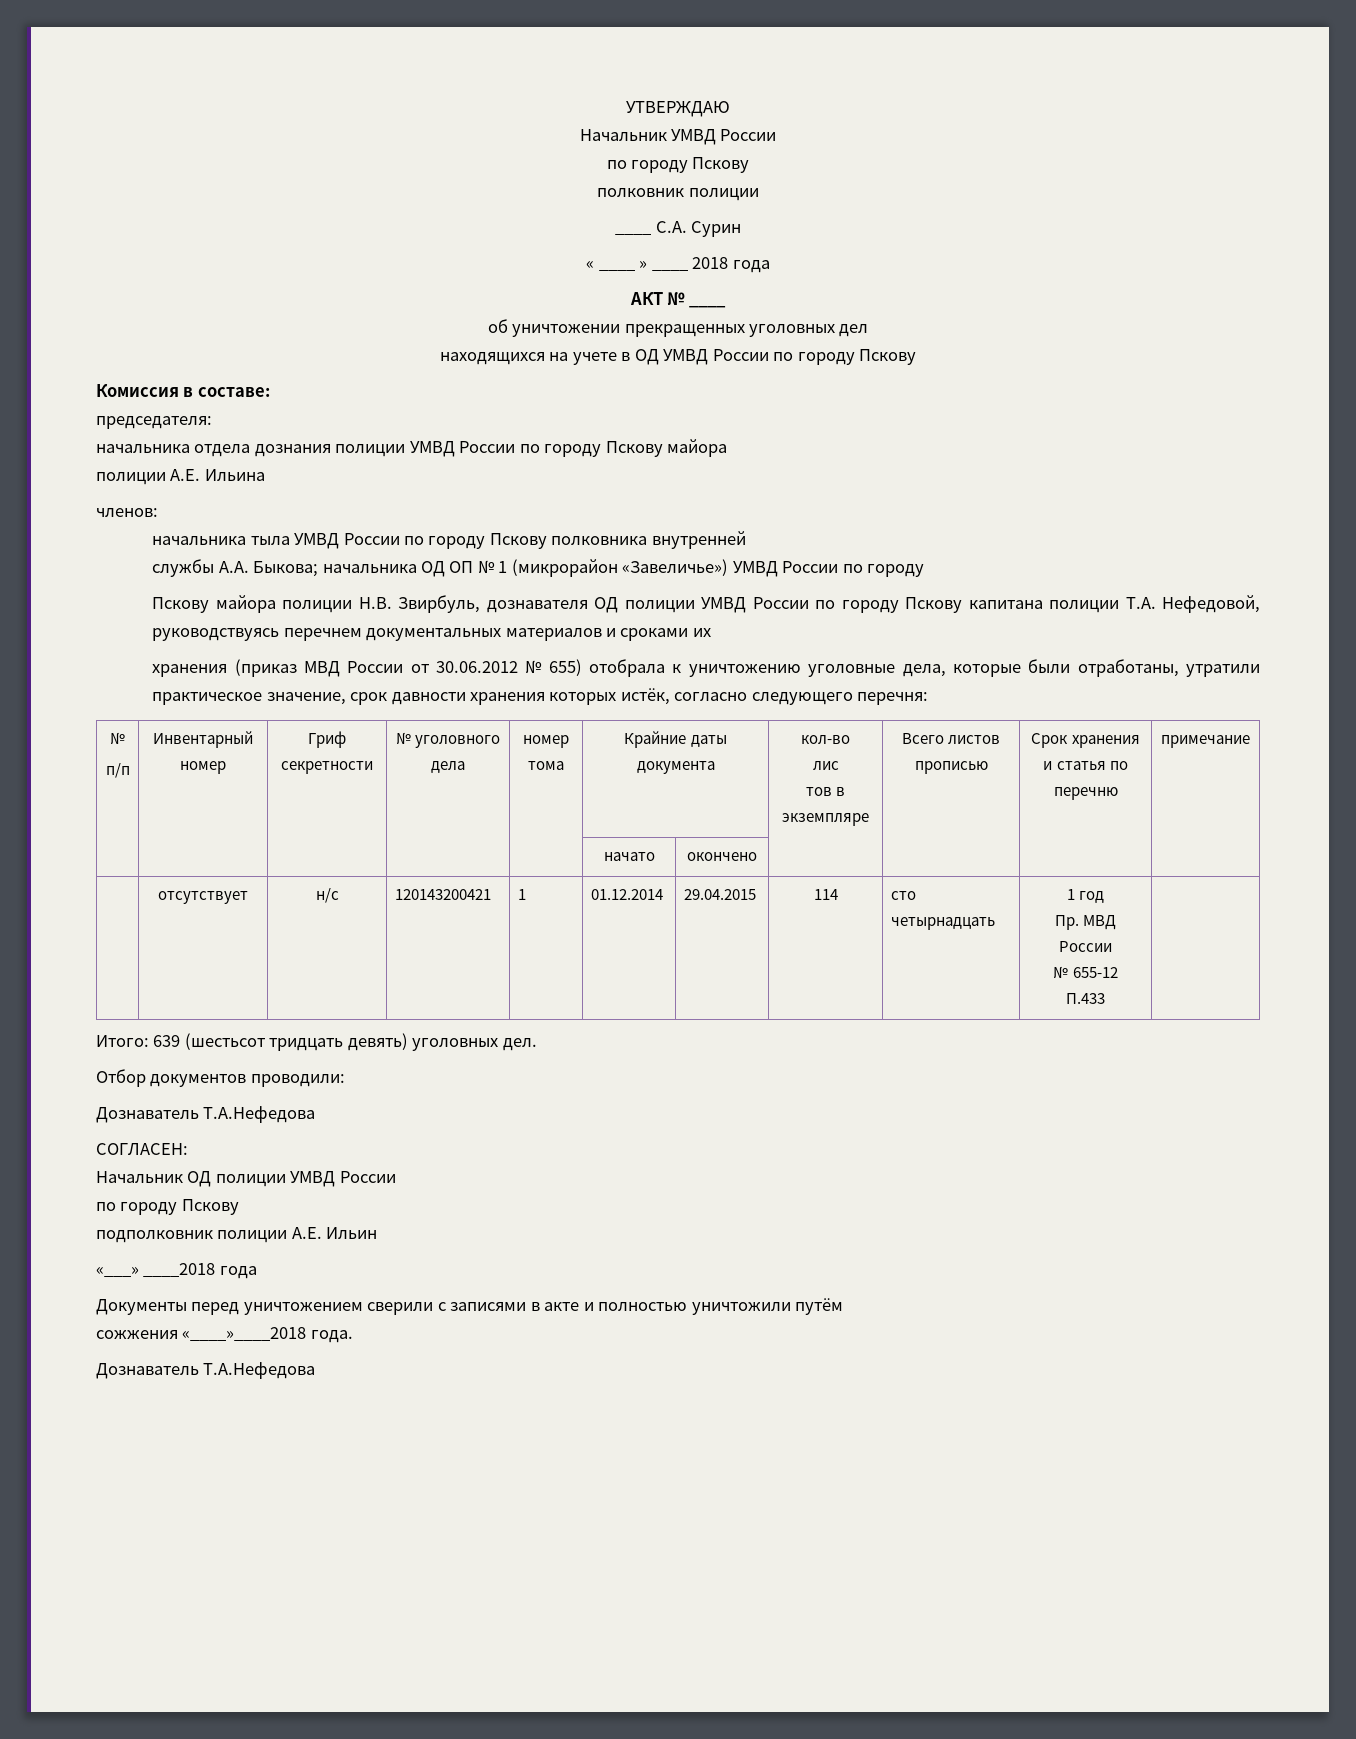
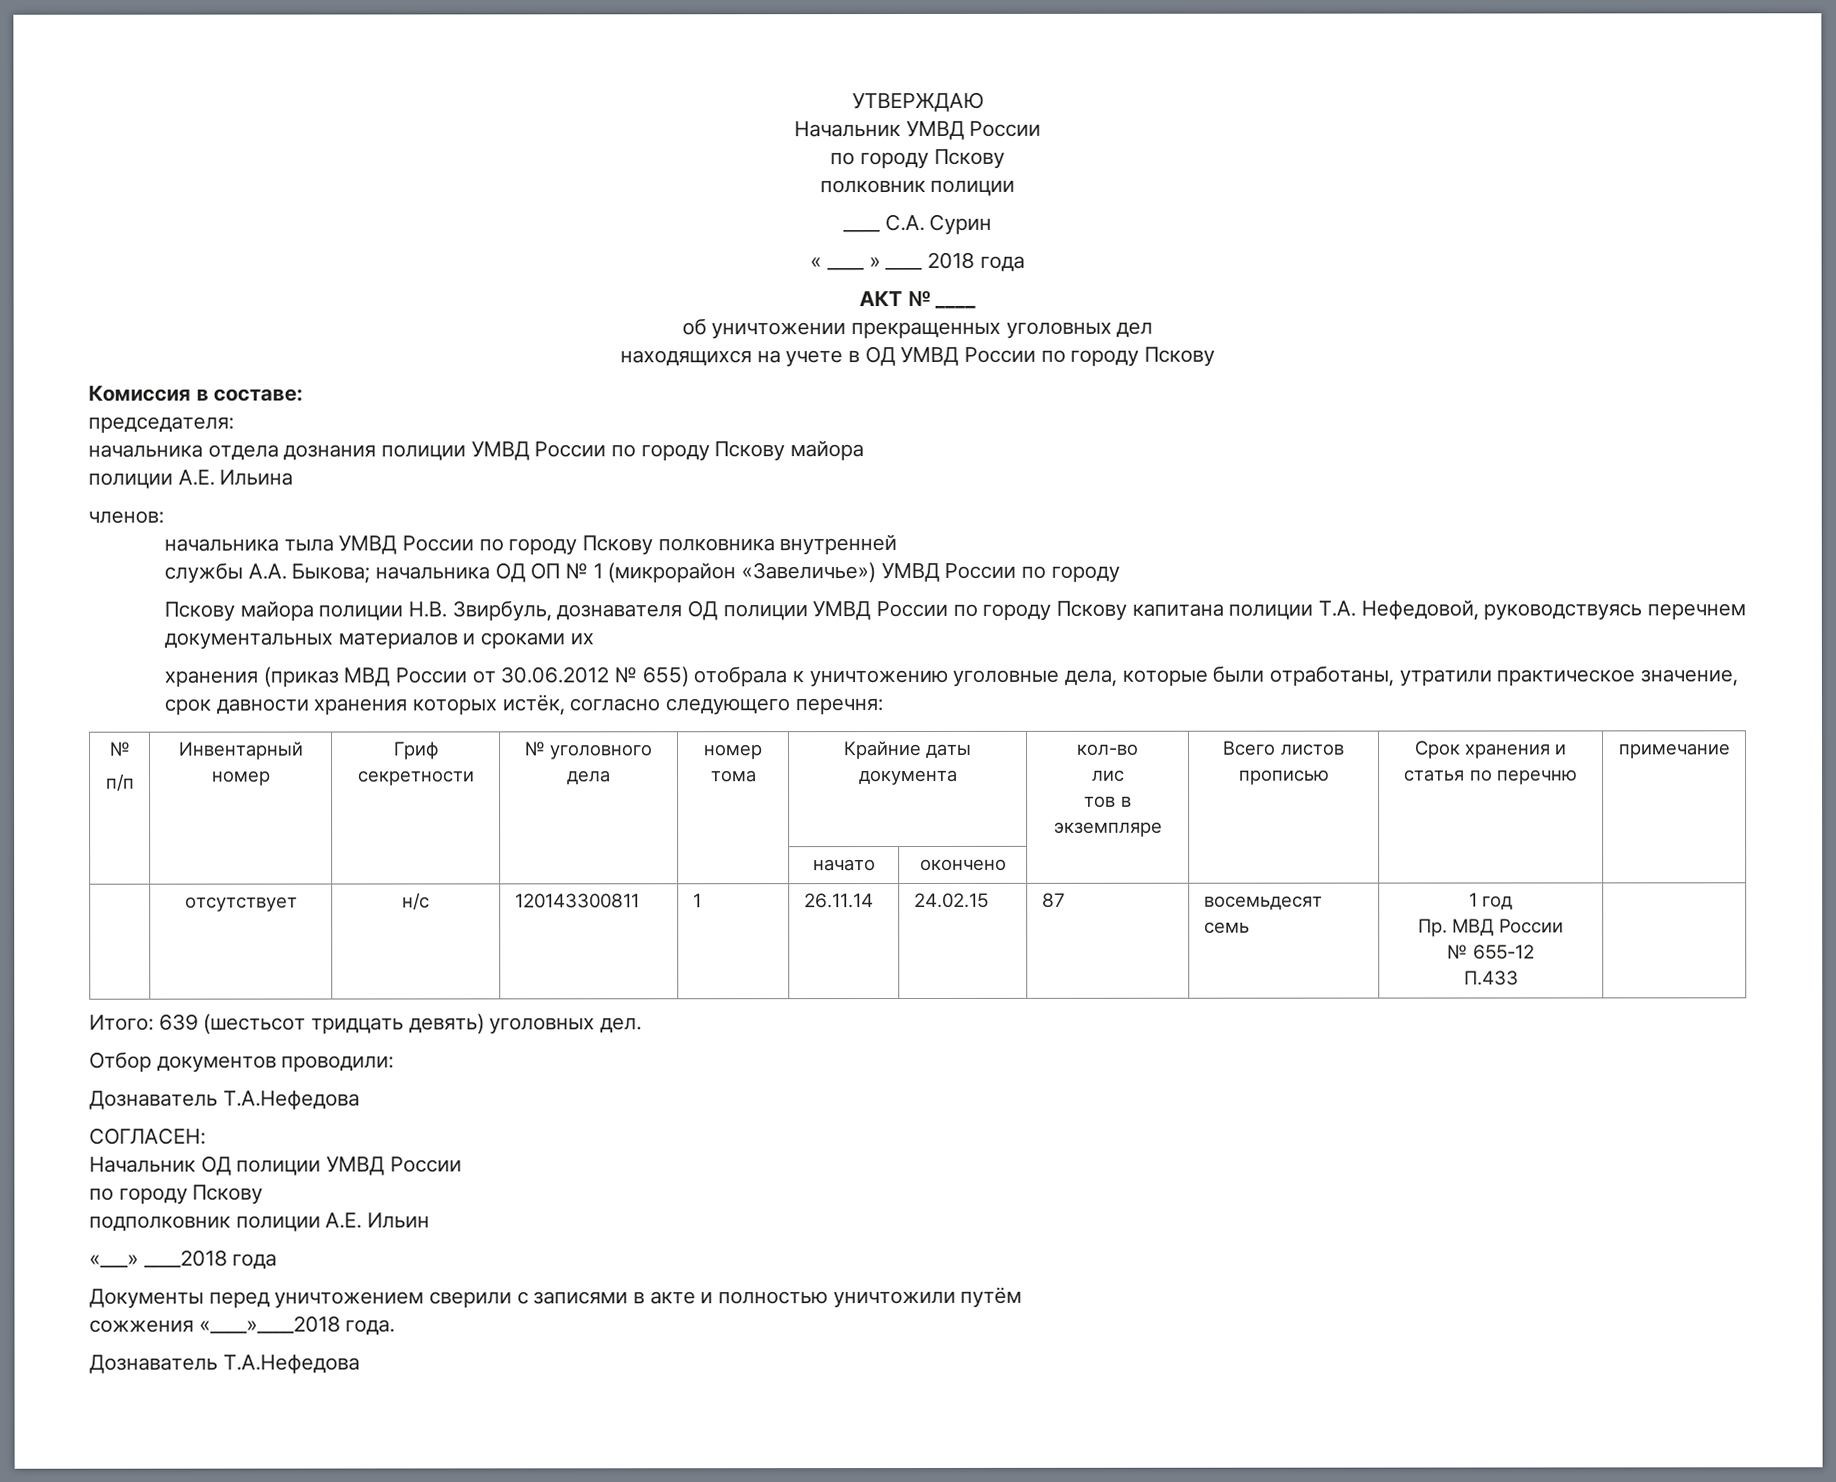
[394,889,491,900] [517,889,526,900] [590,889,663,900] [683,889,756,900] [813,889,838,900] [890,891,916,900] [890,917,995,930] 120143200421 | 1 | 01.12.2014 | 29.04.2015 | 114 | сто четырнадцать -> [514,893,640,909] [692,893,702,908] [803,893,874,909] [913,892,989,909] [1041,892,1065,908] [1203,895,1323,910] [1203,921,1250,934] 120143300811 | 1 | 26.11.14 | 24.02.15 | 87 | восемьдесят семь

